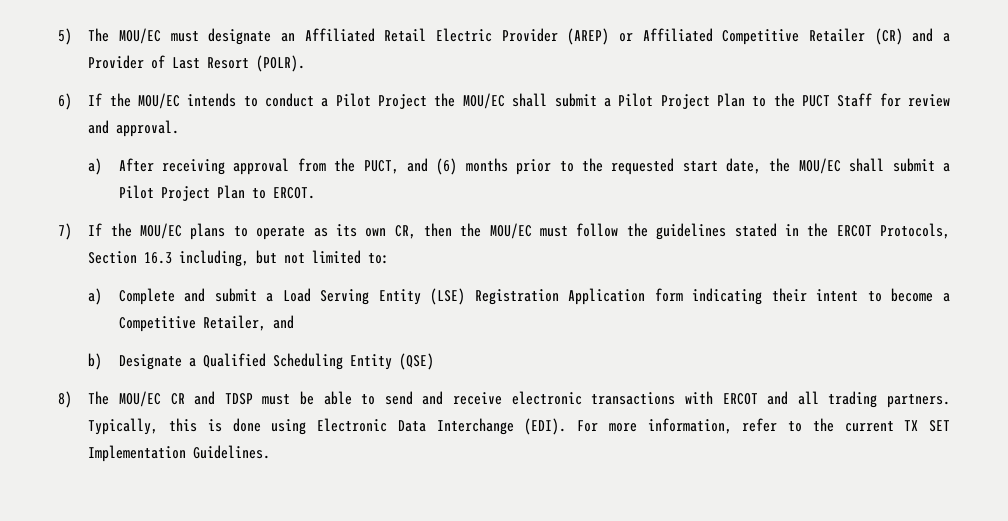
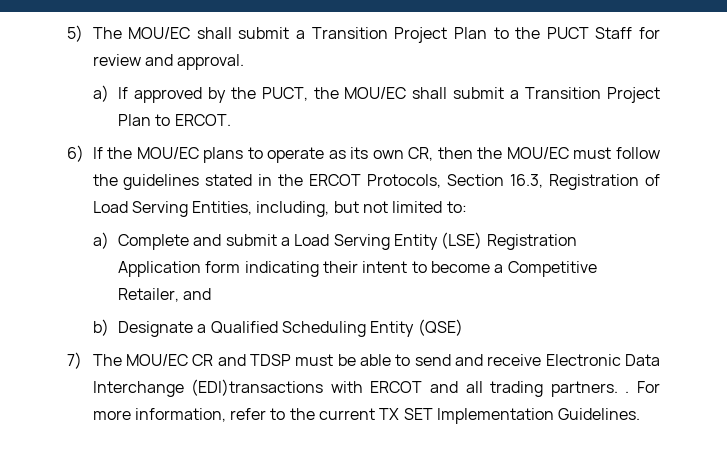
[170,28,951,45] [88,55,306,72] [58,93,654,110] must designate an Affiliated Retail Electric Provider (AREP) or Affiliated Competitive Retailer (CR) and a Provider of Last Resort (POLR). // 6) If the MOU/EC intends to conduct a Pilot Project the MOU/EC shall submit a Pilot -> [196,27,388,39] shall submit a Transition
[118,158,950,175] [118,185,154,199] After receiving approval from the PUCT, and (6) months prior to the requested start date, the MOU/EC shall submit a Pilot -> [118,87,602,103] If approved by the PUCT, the MOU/EC shall submit a Transition
[58,223,72,240] 7) -> [67,145,84,162] 6)
[144,252,173,264] 16.3 -> [510,174,661,190] [92,201,253,217] 16.3, Registration of Load Serving Entities,
[58,391,72,408] 8) -> [67,352,82,369] 7)
[511,391,676,405] electronic transactions -> [545,354,661,366] [92,379,324,397] Electronic Data Interchange (EDI)transactions
[88,418,567,435] Typically, this is done using Electronic Data Interchange (EDI). -> [625,391,630,393] .

